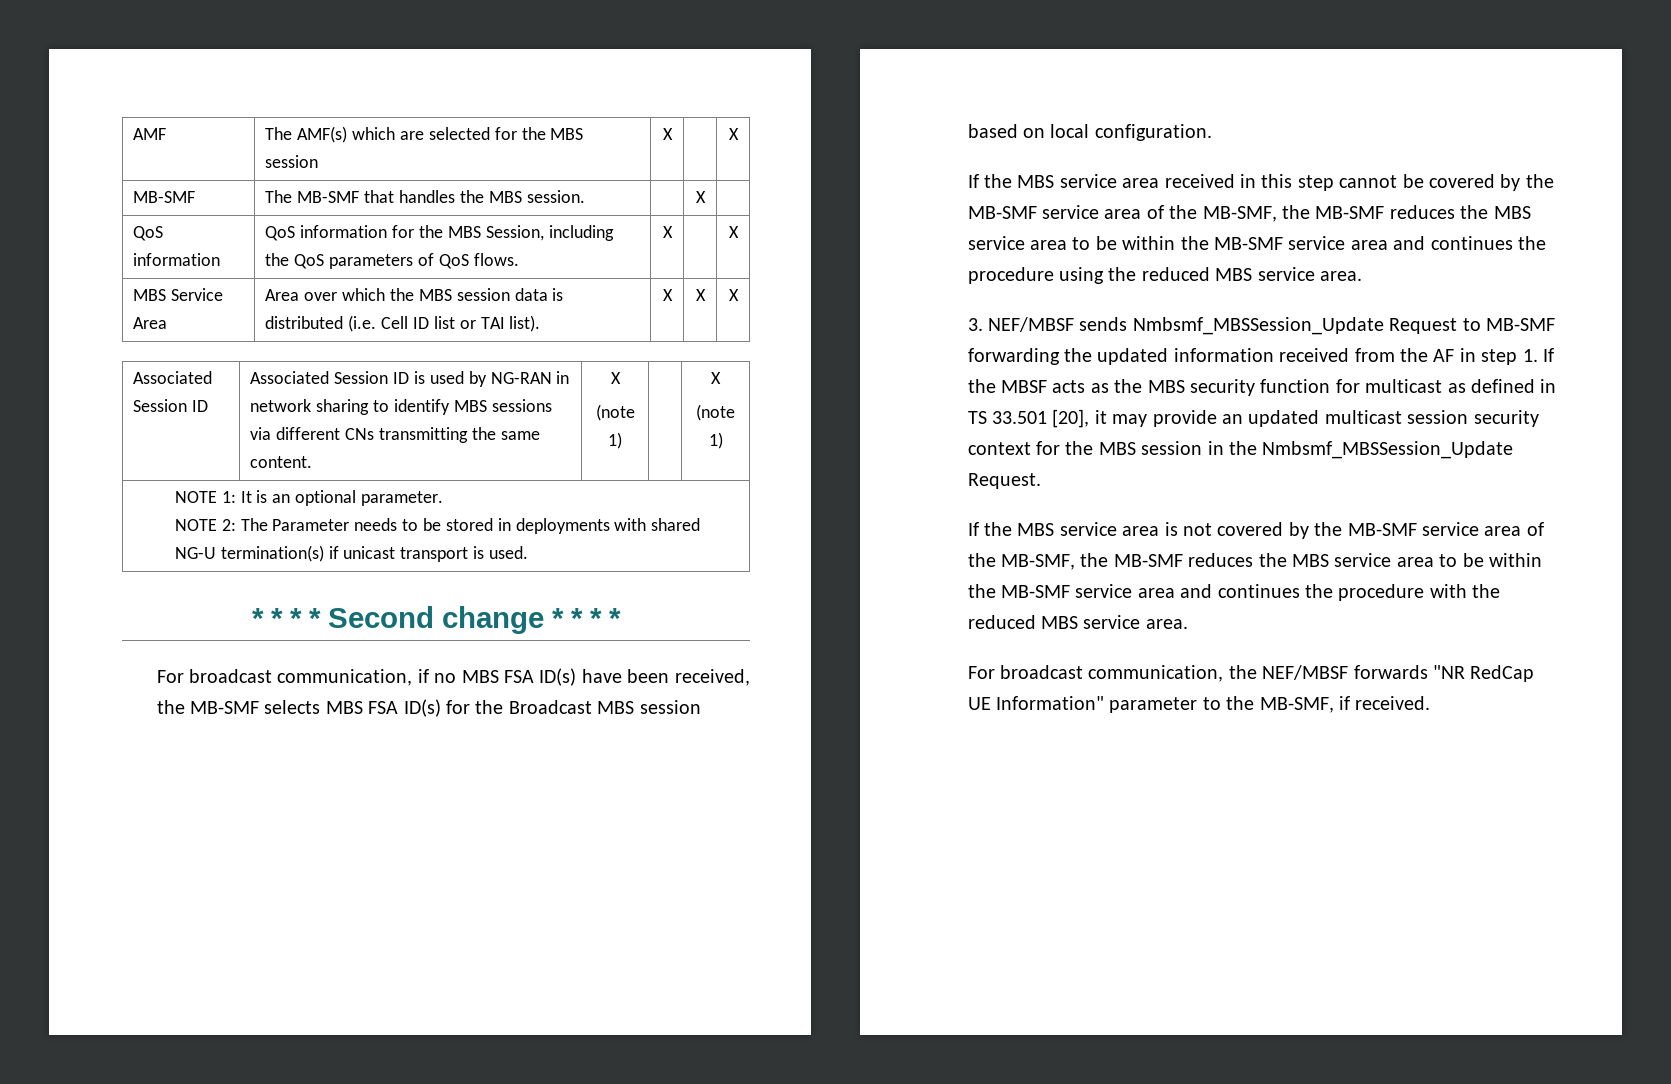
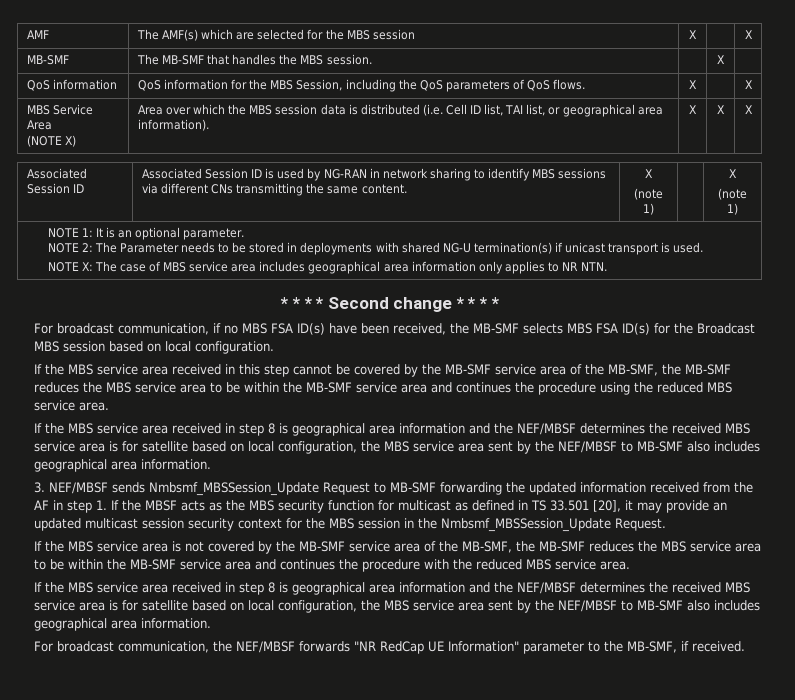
(168, 323) none -> [26,135,77,147] // (NOTE X)
[433,315,541,332] list or TAI list). -> [484,104,663,117] [137,119,209,131] list, TAI list, or geographical area information).
(528, 552) none -> [47,261,608,274] // NOTE X: The case of MBS service area includes geographical area information only applies to NR NTN.
(1362, 276) none -> [34,423,751,436] [34,441,761,454] [34,459,212,472] // If the MBS service area received in step 8 is geographical area information and the NEF/MBSF determines the received MBS service area is for satellite based on local configuration, the MBS service area sent by the NEF/MBSF to MB-SMF also includes geographical area information.
(1188, 624) none -> [34,582,751,595] [34,600,761,613] [34,618,212,631] // If the MBS service area received in step 8 is geographical area information and the NEF/MBSF determines the received MBS service area is for satellite based on local configuration, the MBS service area sent by the NEF/MBSF to MB-SMF also includes geographical area information.

